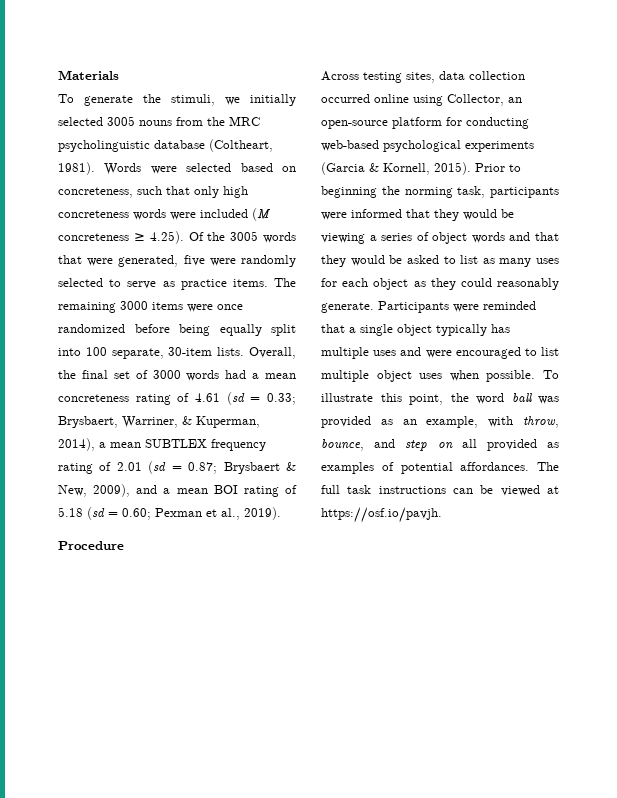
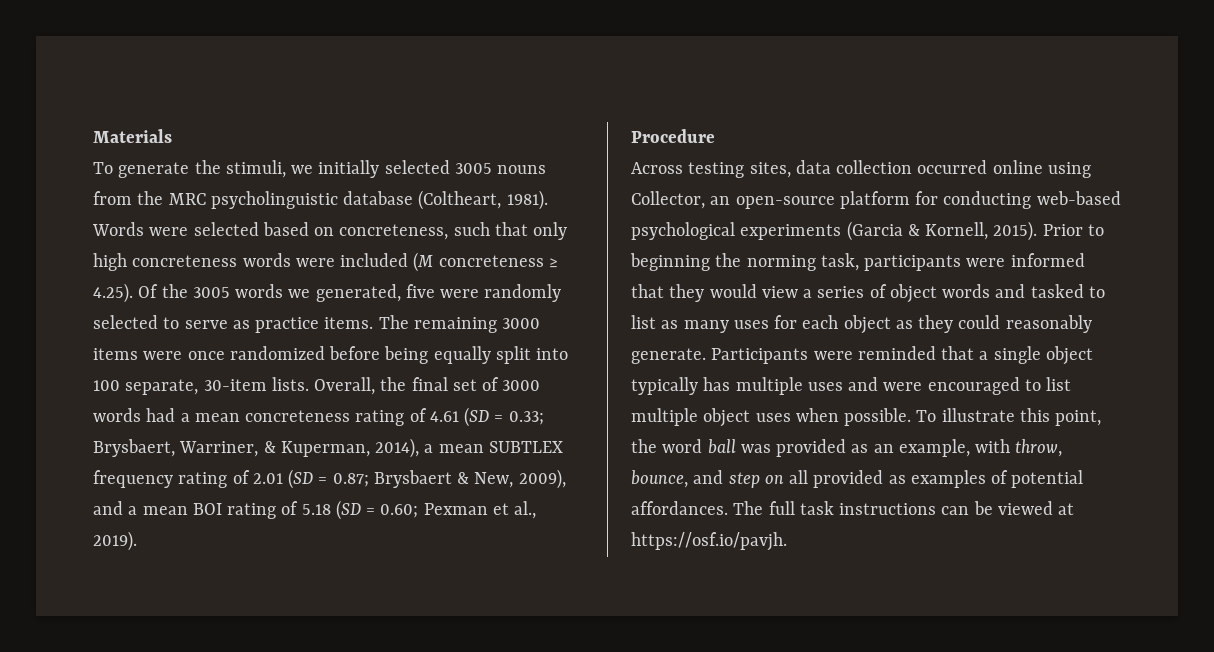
[58,255,114,266] that were -> [288,289,311,298] we
[226,392,245,405] (sd -> [464,407,490,427] (SD
[148,461,167,474] (sd -> [288,469,314,489] (SD
[87,507,105,520] (sd -> [335,500,361,520] (SD
[501,209,514,218] [321,233,365,244] be viewing -> [761,286,798,298] view
[535,232,559,241] [321,255,439,267] that they would be asked -> [1030,284,1084,298] tasked

